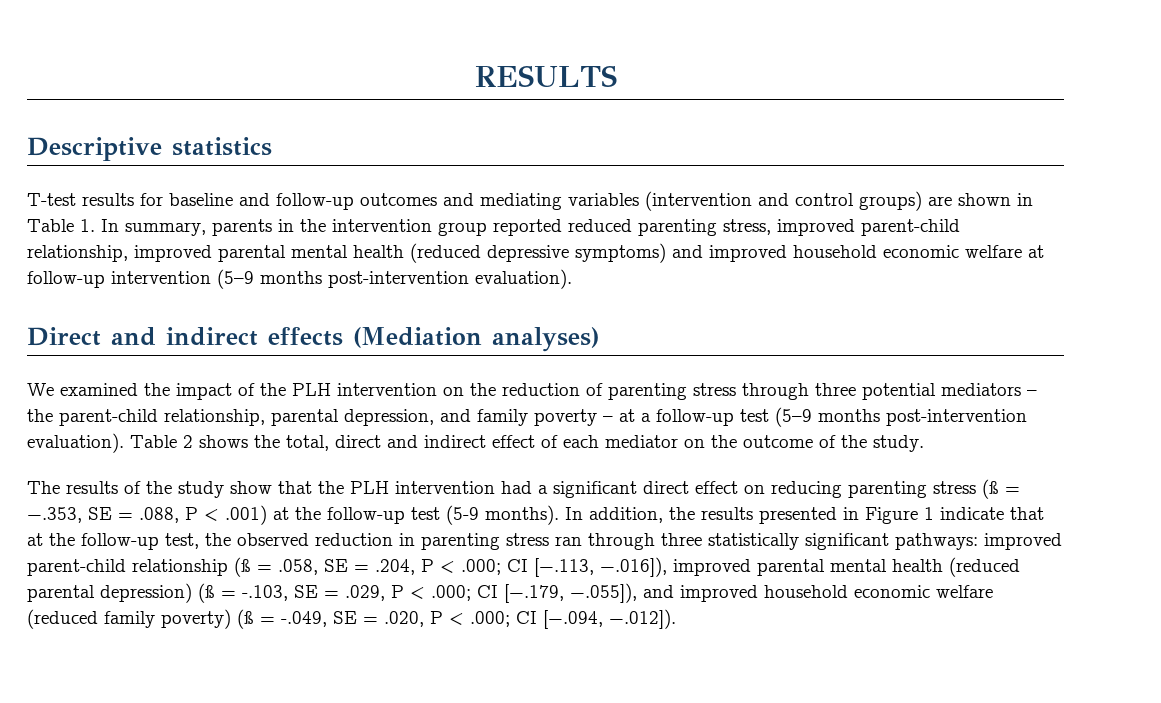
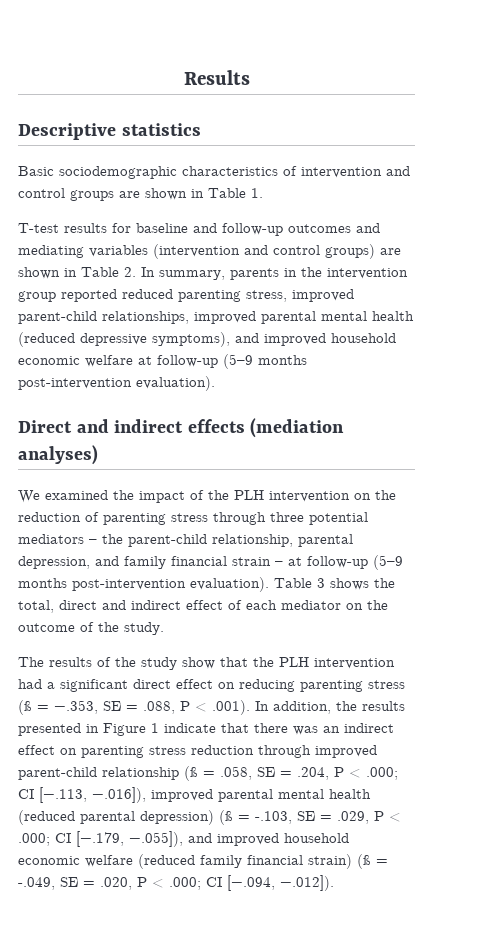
[474,65,617,87] RESULTS -> [183,70,250,85] Results
(272, 146) none -> [18,166,410,179] [18,188,263,201] // Basic sociodemographic characteristics of intervention and control groups are shown in Table 1.
[80,219,95,232] 1. -> [124,267,136,277] 2.
[27,245,128,262] relationship, -> [102,311,189,324] relationships,
[575,243,666,263] symptoms) -> [152,332,230,347] symptoms),
[111,271,211,284] intervention -> (218, 361) none
[353,327,482,348] (Mediation -> [250,418,345,438] (mediation
[534,409,769,426] poverty – at a follow-up test -> [171,556,368,569] financial strain – at follow-up
[183,435,193,448] 2 -> [317,578,325,588] 3
[225,505,559,525] .001) at the follow-up test (5-9 months). -> [212,700,250,715] .001).
[27,533,978,550] at the follow-up test, the observed reduction in parenting stress ran through three statistically significant pathways: -> [254,723,394,735] [18,745,311,758] there was an indirect effect on parenting stress reduction through
[161,609,231,629] poverty) -> [247,854,352,869] financial strain)

